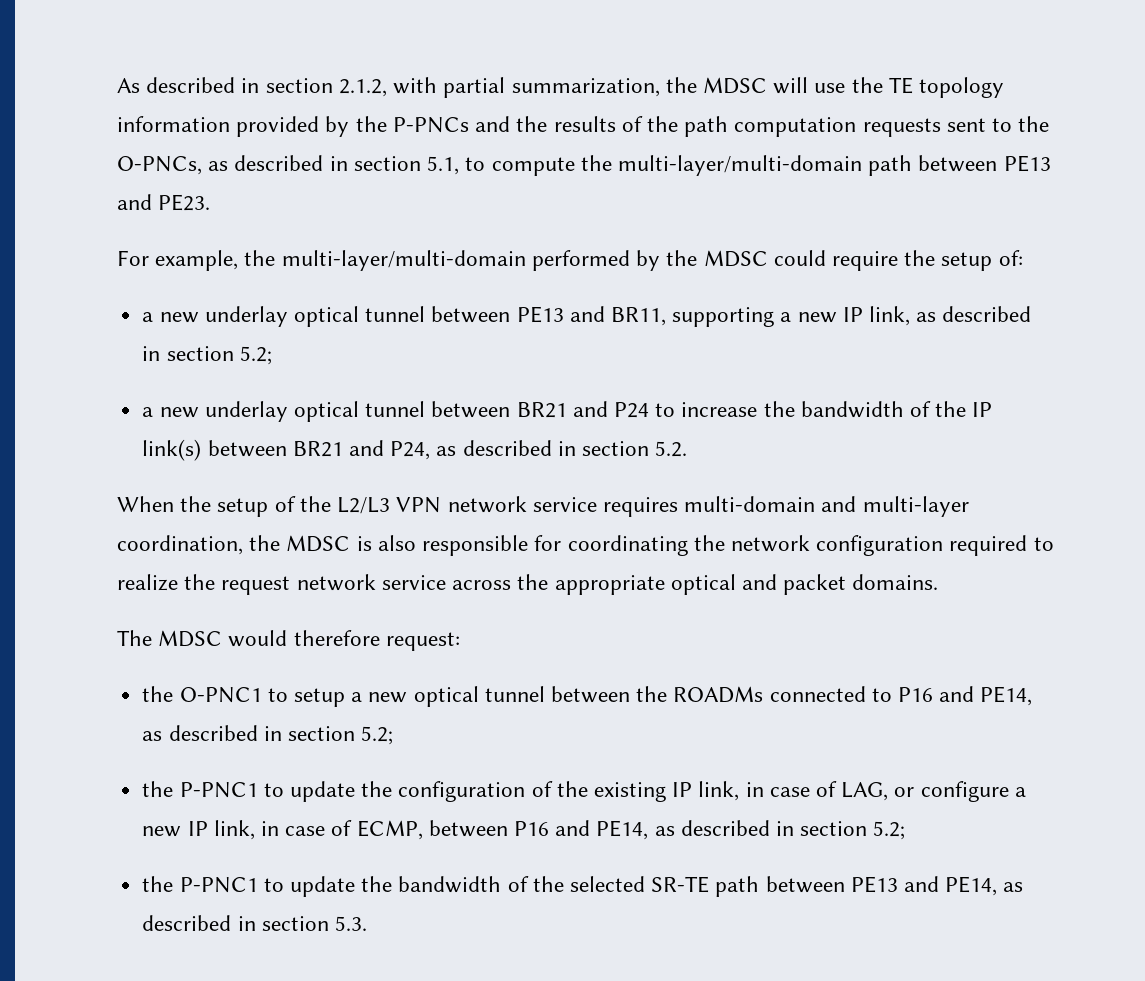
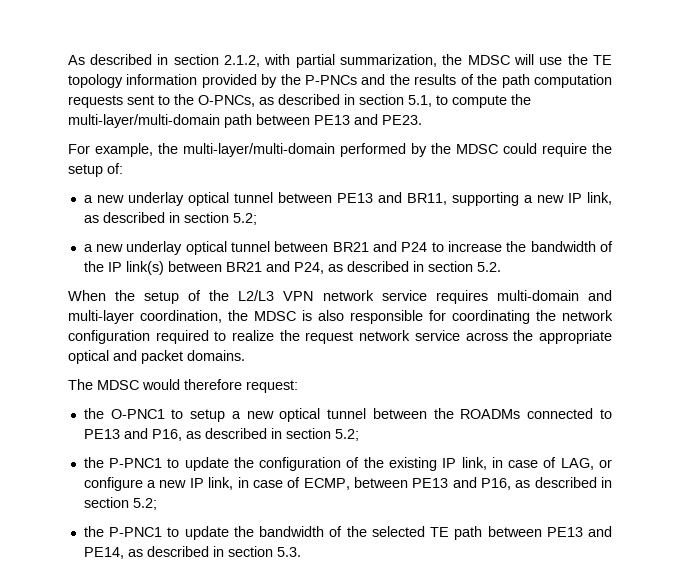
[898,686,1033,706] P16 and PE14, -> [83,428,182,441] PE13 and P16,
[514,820,649,840] P16 and PE14, -> [412,477,511,490] PE13 and P16,
[651,876,710,893] SR-TE -> [430,527,450,537] TE

